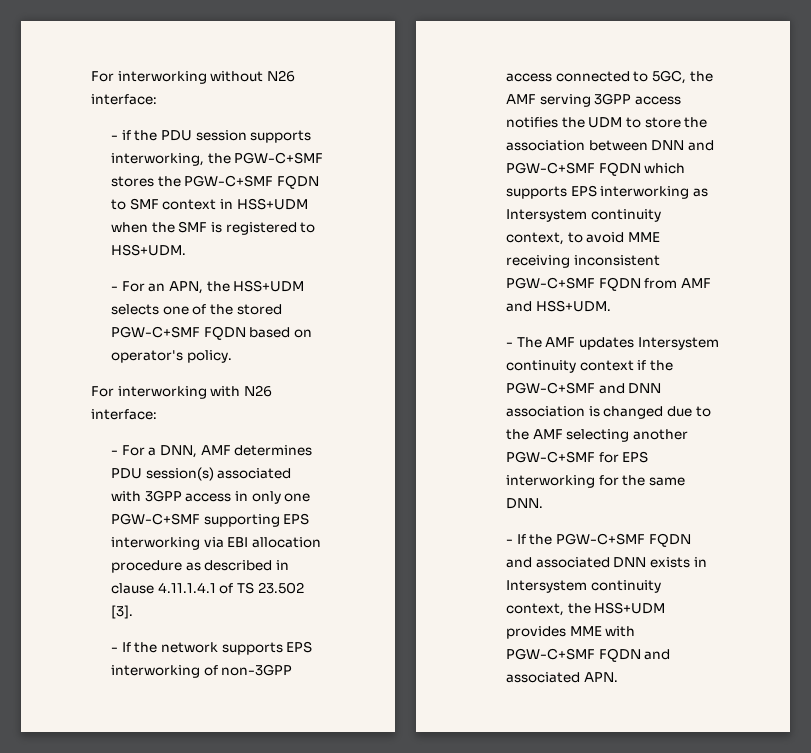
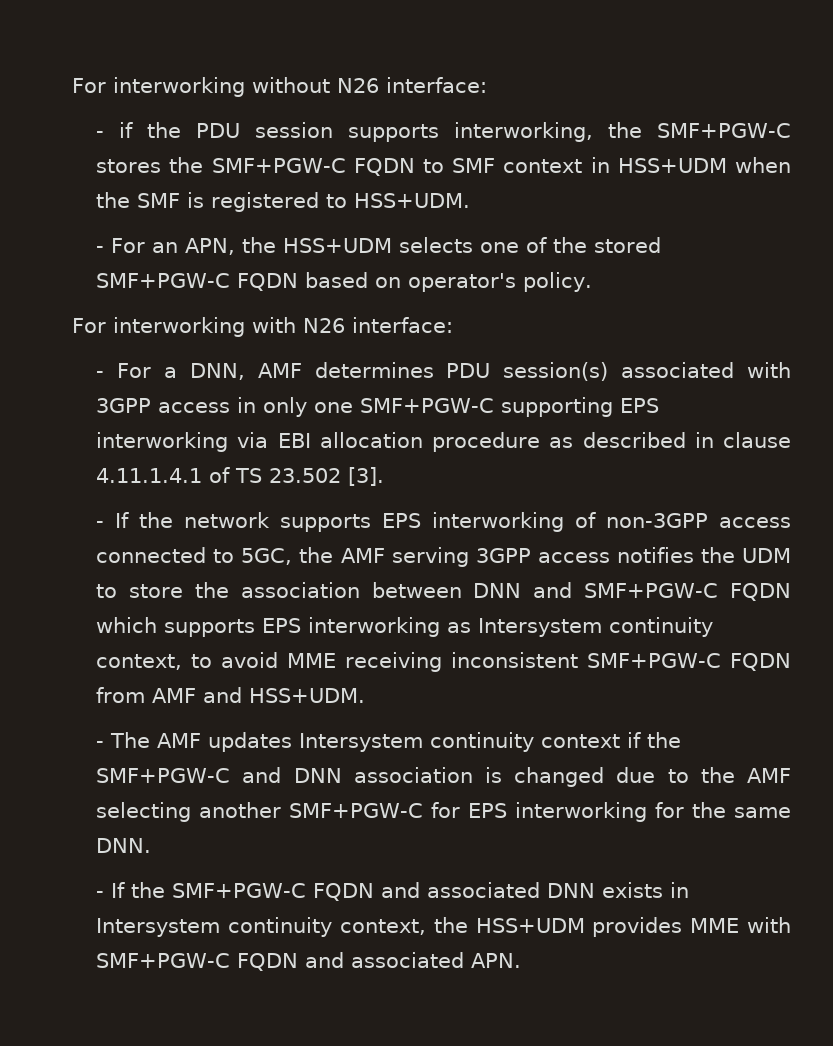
[234,152,324,164] PGW-C+SMF -> [657,123,792,138] SMF+PGW-C
[184,175,274,187] PGW-C+SMF -> [211,158,346,173] SMF+PGW-C
[111,326,201,338] PGW-C+SMF -> [96,273,231,288] SMF+PGW-C
[111,513,201,525] PGW-C+SMF -> [360,398,495,413] SMF+PGW-C
[506,162,596,174] PGW-C+SMF -> [584,583,719,598] SMF+PGW-C
[506,277,596,289] PGW-C+SMF -> [587,653,722,668] SMF+PGW-C
[506,382,596,394] PGW-C+SMF -> [96,768,231,783] SMF+PGW-C
[506,451,596,463] PGW-C+SMF -> [289,803,424,818] SMF+PGW-C
[556,533,646,545] PGW-C+SMF -> [172,883,307,898] SMF+PGW-C
[506,648,596,660] PGW-C+SMF -> [96,953,231,968] SMF+PGW-C

